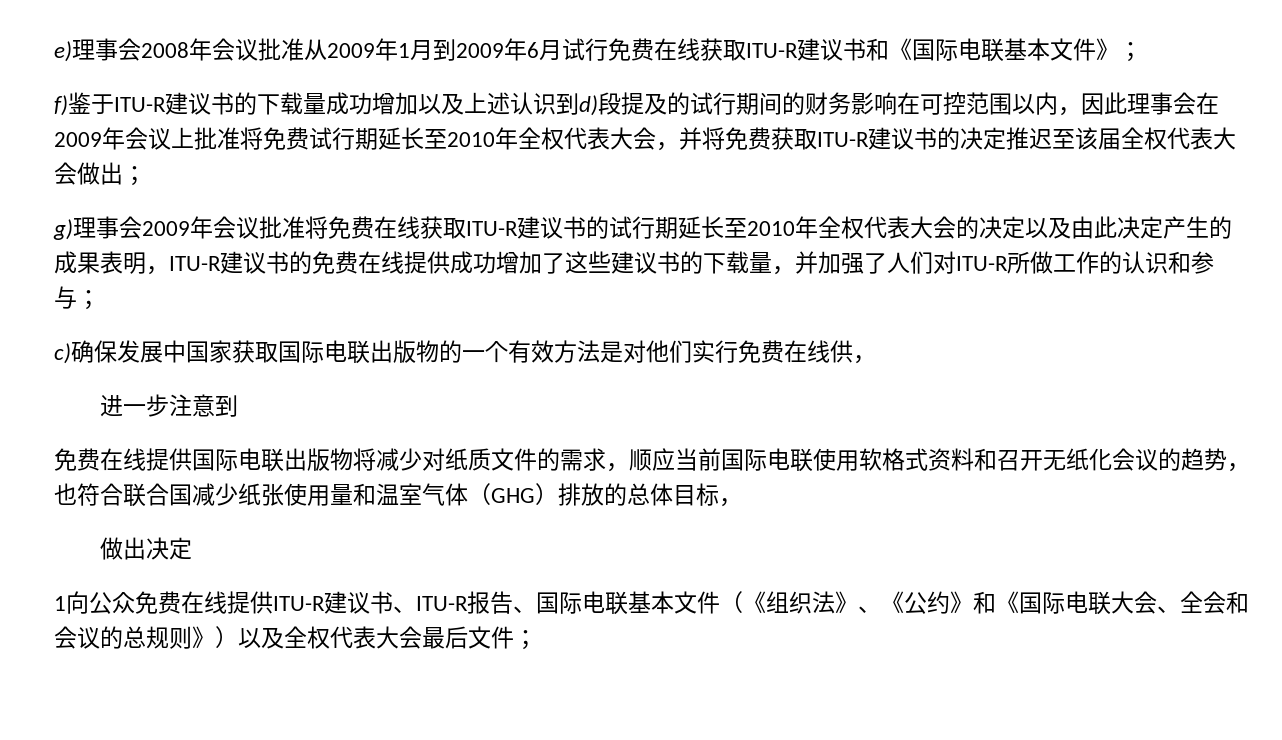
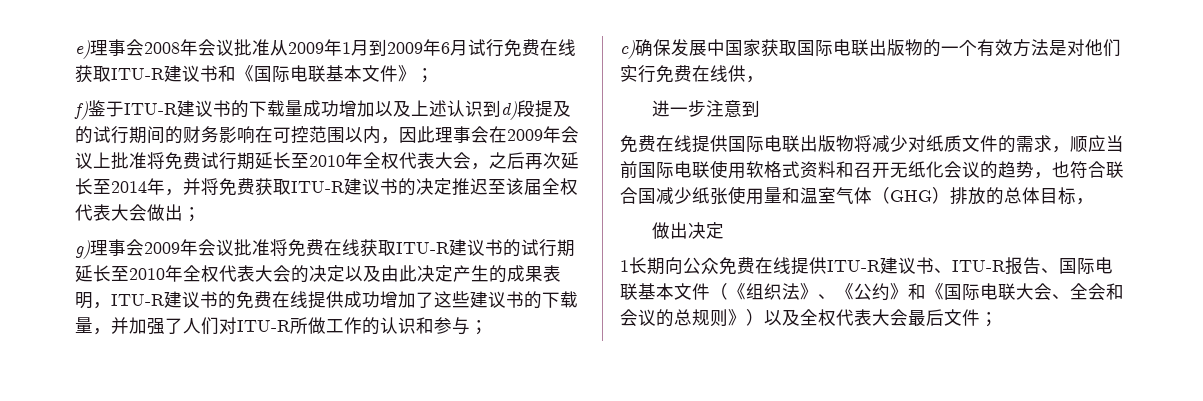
(679, 146) none -> [489,152,579,170] [75,178,183,196] 之后再次延长至2014年，
(66, 603) none -> [629,257,665,275] 长期

